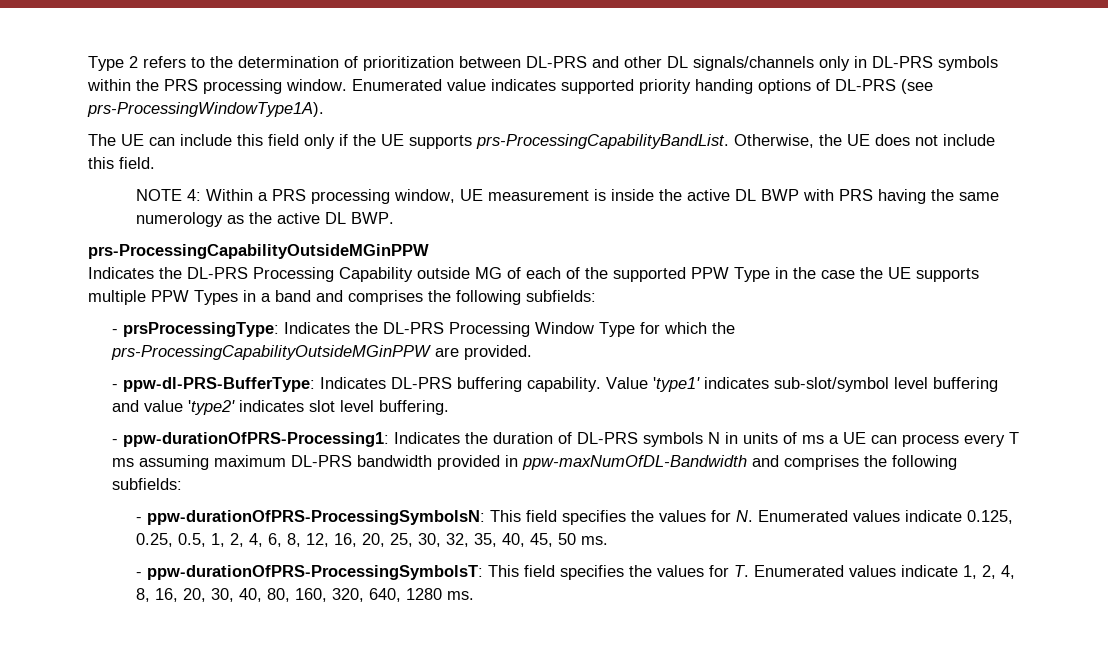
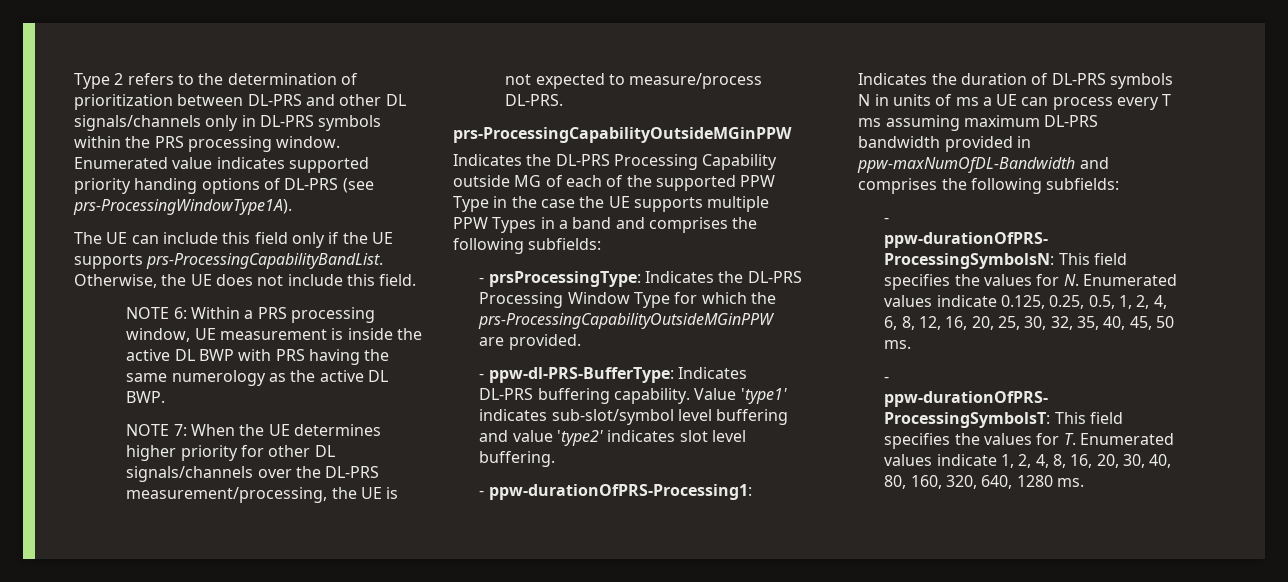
[187,189,202,201] 4: -> [173,307,187,319] 6:
(395, 218) none -> [126,424,382,436] [126,445,335,461] [126,466,380,482] [126,487,399,503] [505,73,763,89] [505,94,564,106] // NOTE 7: When the UE determines higher priority for other DL signals/channels over the DL-PRS measurement/processing, the UE is not expected to measure/process DL-PRS.

